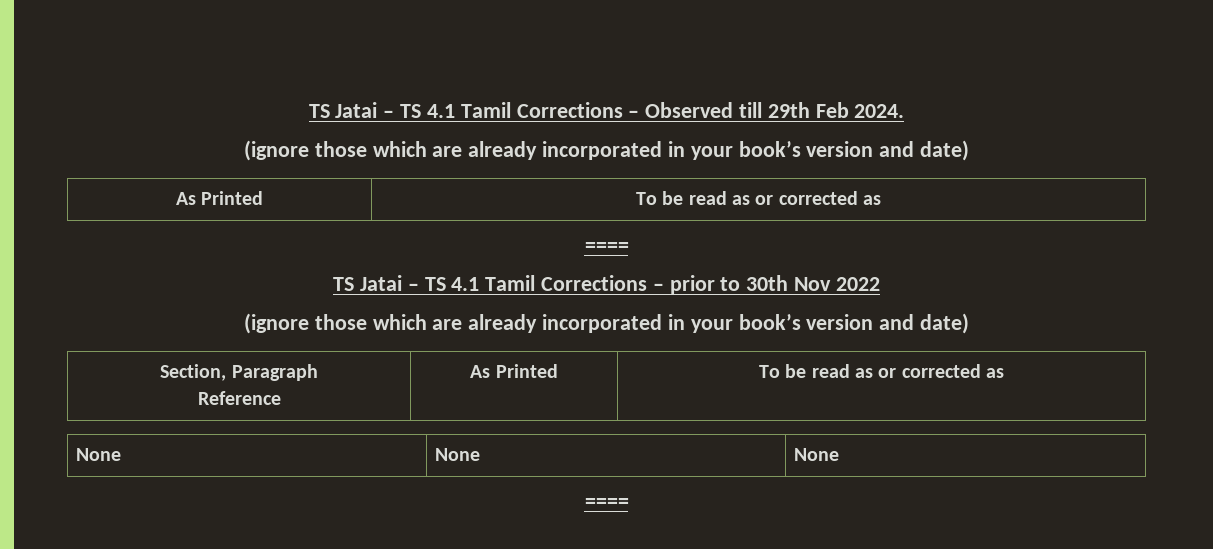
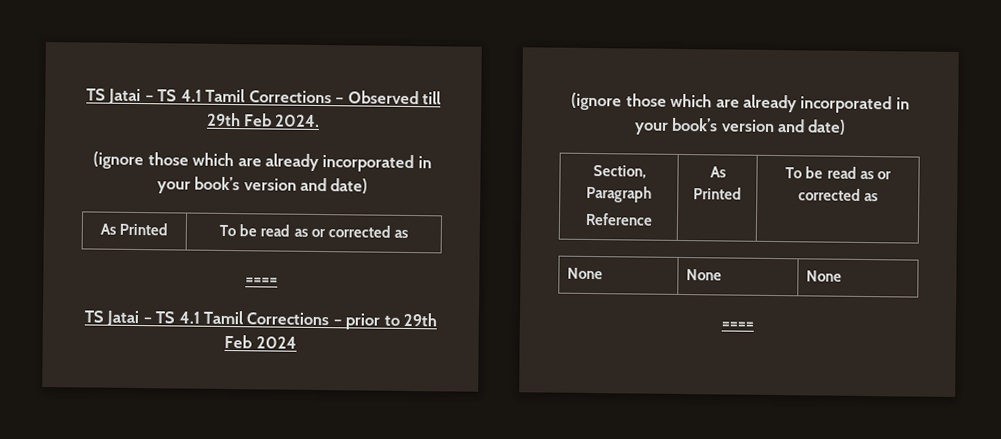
[746,275,880,291] 30th Nov 2022 -> [403,312,438,327] [224,334,297,349] 29th Feb 2024

